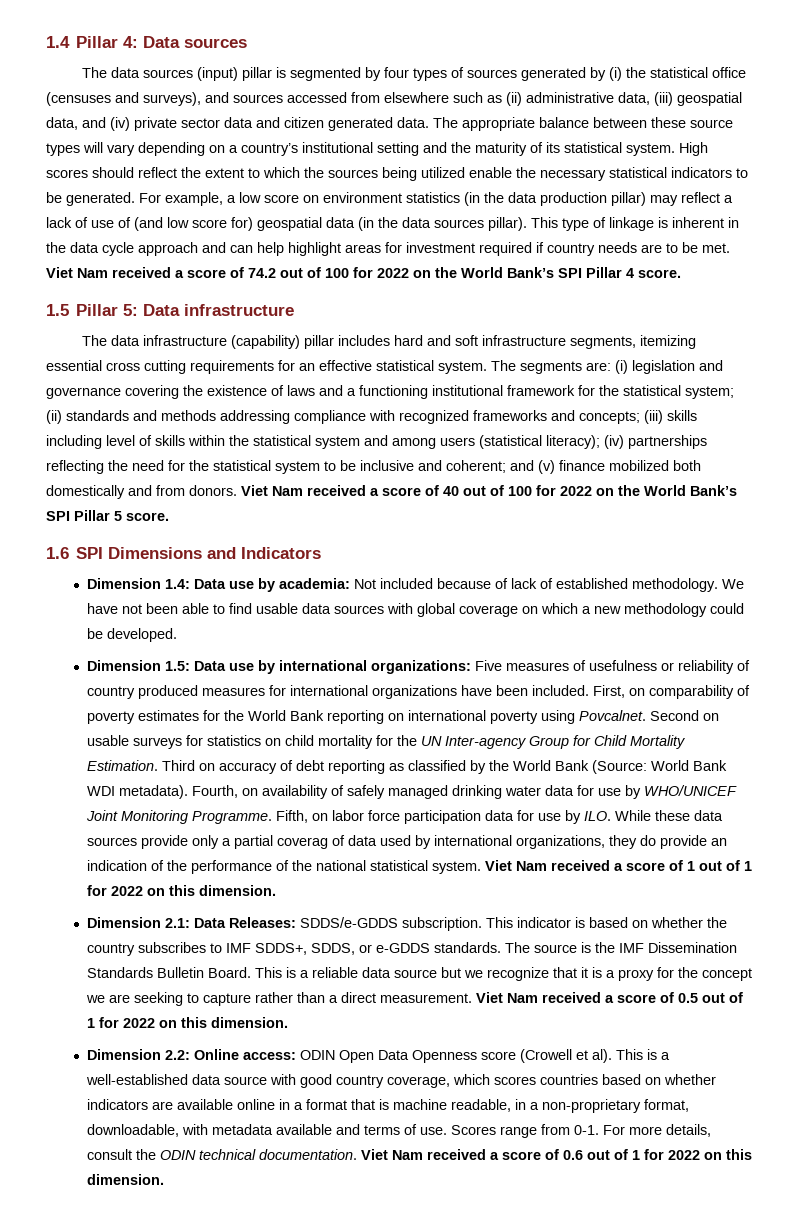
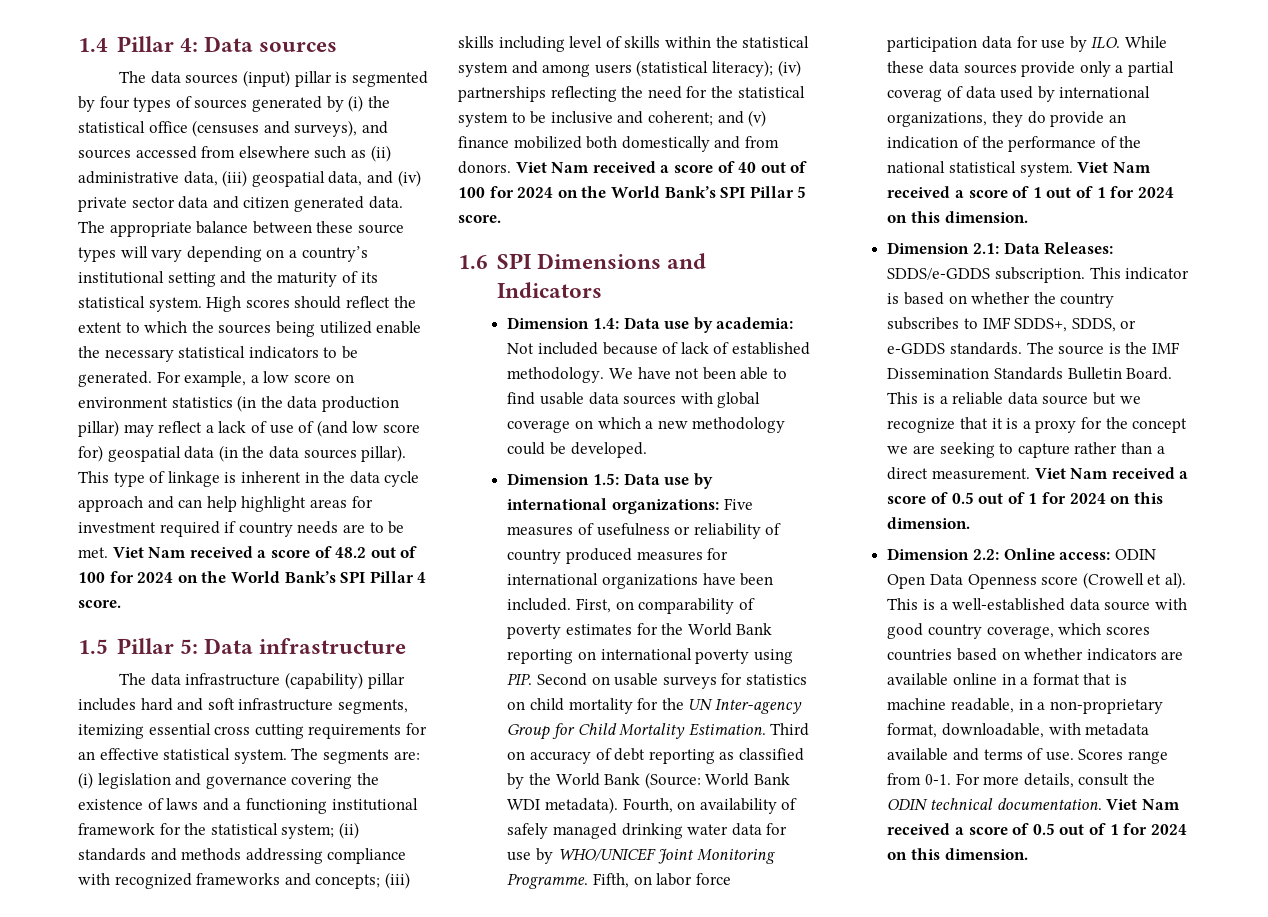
[248,267,409,278] 74.2 out of 100 for 2022 -> [335,546,418,558] [78,571,174,583] 48.2 out of 100 for 2024
[560,486,592,496] 2022 -> [517,187,554,198] 2024
[578,710,646,721] Povcalnet. -> [507,673,533,685] PIP.
[110,886,143,896] 2022 -> [1137,187,1174,198] 2024
[122,1018,155,1028] 2022 -> [1069,493,1106,504] 2024
[562,1149,700,1160] 0.6 out of 1 for 2022 -> [1032,823,1187,835] 0.5 out of 1 for 2024

